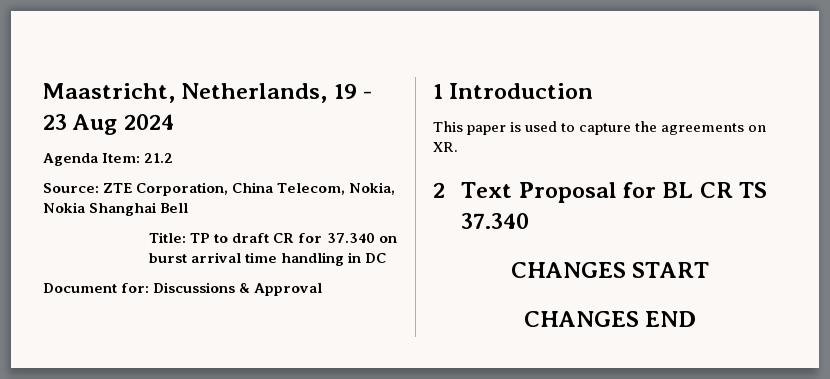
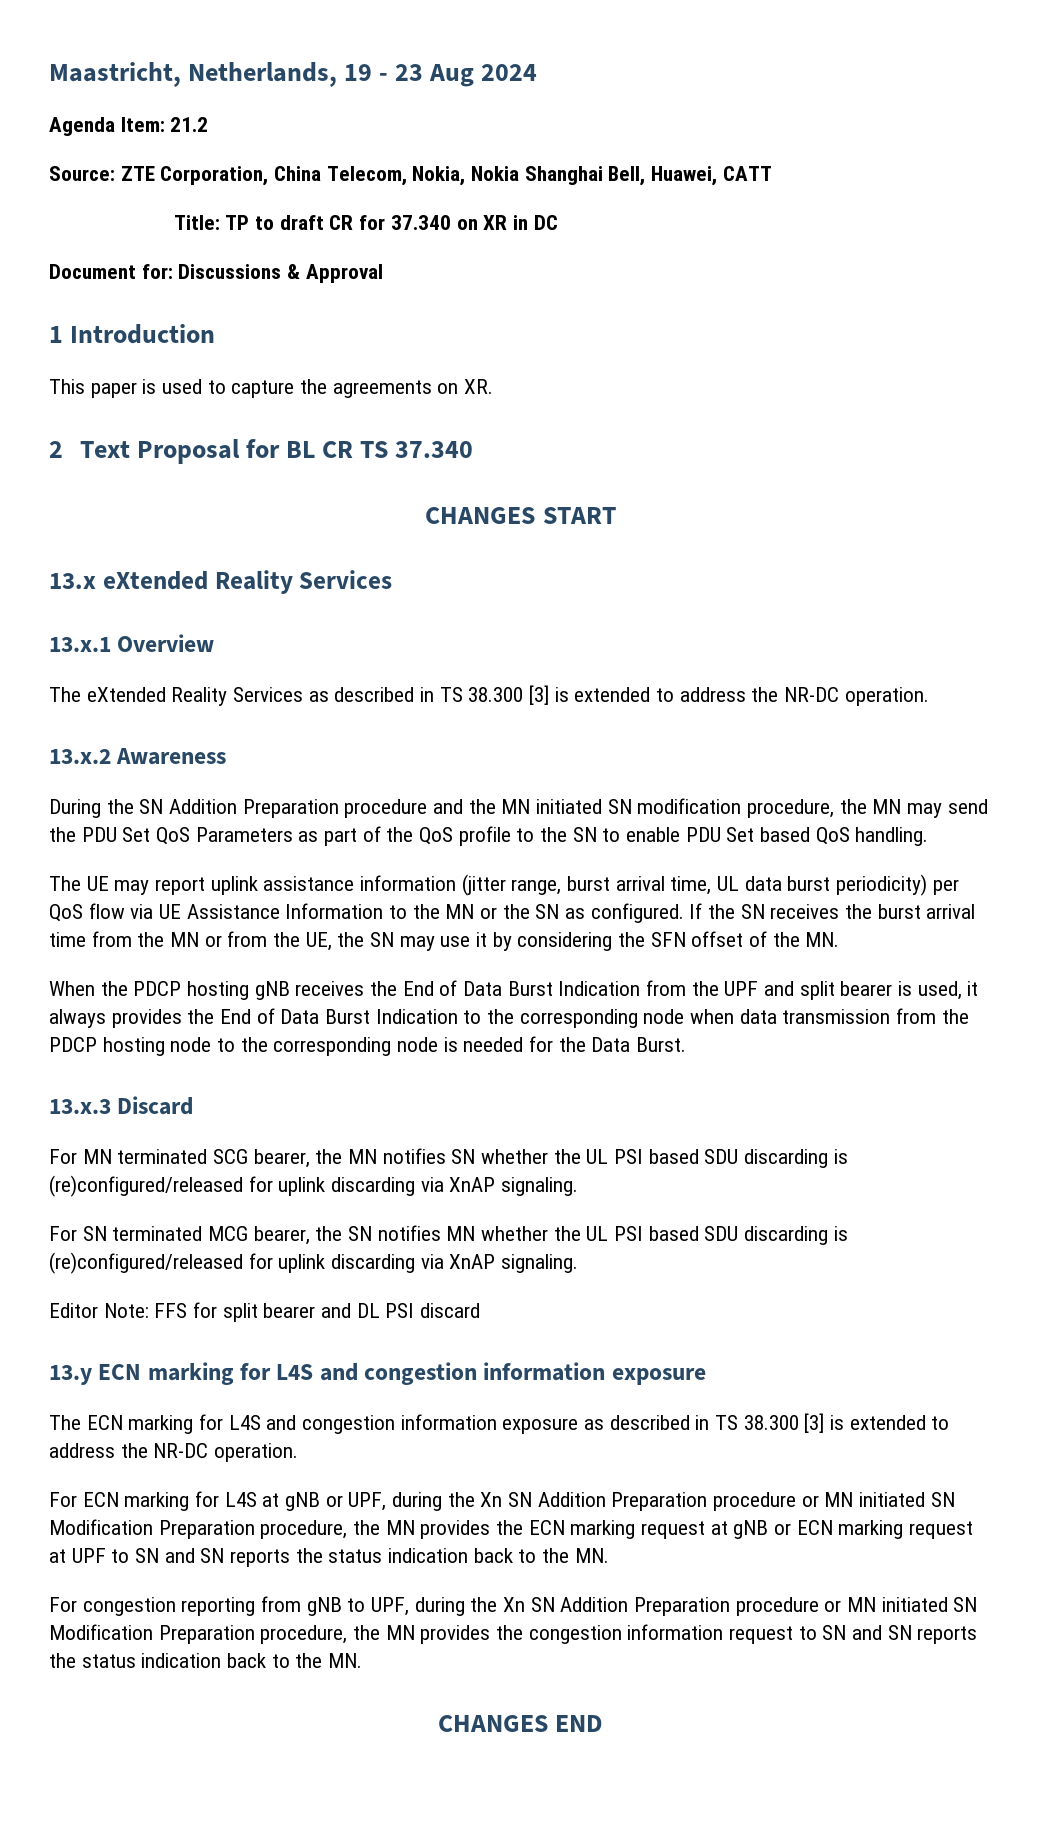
[160,203,189,213] Bell -> [608,166,772,186] Bell, Huawei, CATT
[149,252,345,266] burst arrival time handling -> [483,215,508,230] XR
(710, 270) none -> [49,570,393,594] [49,634,215,652] [49,685,929,706] [49,748,227,765] [49,798,988,818] [49,826,929,846] [49,874,959,896] [49,903,976,923] [49,931,840,951] [49,980,979,1000] [49,1008,969,1028] [49,1036,687,1056] [49,1096,194,1115] [49,1148,848,1168] [49,1175,579,1197] [49,1225,848,1245] [49,1252,579,1274] [49,1302,481,1322] [49,1362,706,1385] [49,1413,950,1434] [49,1443,299,1462] [49,1491,955,1511] [49,1519,974,1539] [49,1548,609,1567] [49,1596,978,1616] [49,1624,978,1644] [49,1653,363,1668] // 13.x eXtended Reality Services // 13.x.1 Overview // The eXtended Reality Services as described in TS 38.300 [3] is extended to address the NR-DC operation. // 13.x.2 Awareness // During the SN Addition Preparation procedure and the MN initiated SN modification procedure, the MN may send the PDU Set QoS Parameters as part of the QoS profile to the SN to enable PDU Set based QoS handling. // The UE may report uplink assistance information (jitter range, burst arrival time, UL data burst periodicity) per QoS flow via UE Assistance Information to the MN or the SN as configured. If the SN receives the burst arrival time from the MN or from the UE, the SN may use it by considering the SFN offset of the MN. // When the PDCP hosting gNB receives the End of Data Burst Indication from the UPF and split bearer is used, it always provides the End of Data Burst Indication to the corresponding node when data transmission from the PDCP hosting node to the corresponding node is needed for the Data Burst. // 13.x.3 Discard // For MN terminated SCG bearer, the MN notifies SN whether the UL PSI based SDU discarding is (re)configured/released for uplink discarding via XnAP signaling. // For SN terminated MCG bearer, the SN notifies MN whether the UL PSI based SDU discarding is (re)configured/released for uplink discarding via XnAP signaling. // Editor Note: FFS for split bearer and DL PSI discard // 13.y ECN marking for L4S and congestion information exposure // The ECN marking for L4S and congestion information exposure as described in TS 38.300 [3] is extended to address the NR-DC operation. // For ECN marking for L4S at gNB or UPF, during the Xn SN Addition Preparation procedure or MN initiated SN Modification Preparation procedure, the MN provides the ECN marking request at gNB or ECN marking request at UPF to SN and SN reports the status indication back to the MN. // For congestion reporting from gNB to UPF, during the Xn SN Addition Preparation procedure or MN initiated SN Modification Preparation procedure, the MN provides the congestion information request to SN and SN reports the status indication back to the MN.

